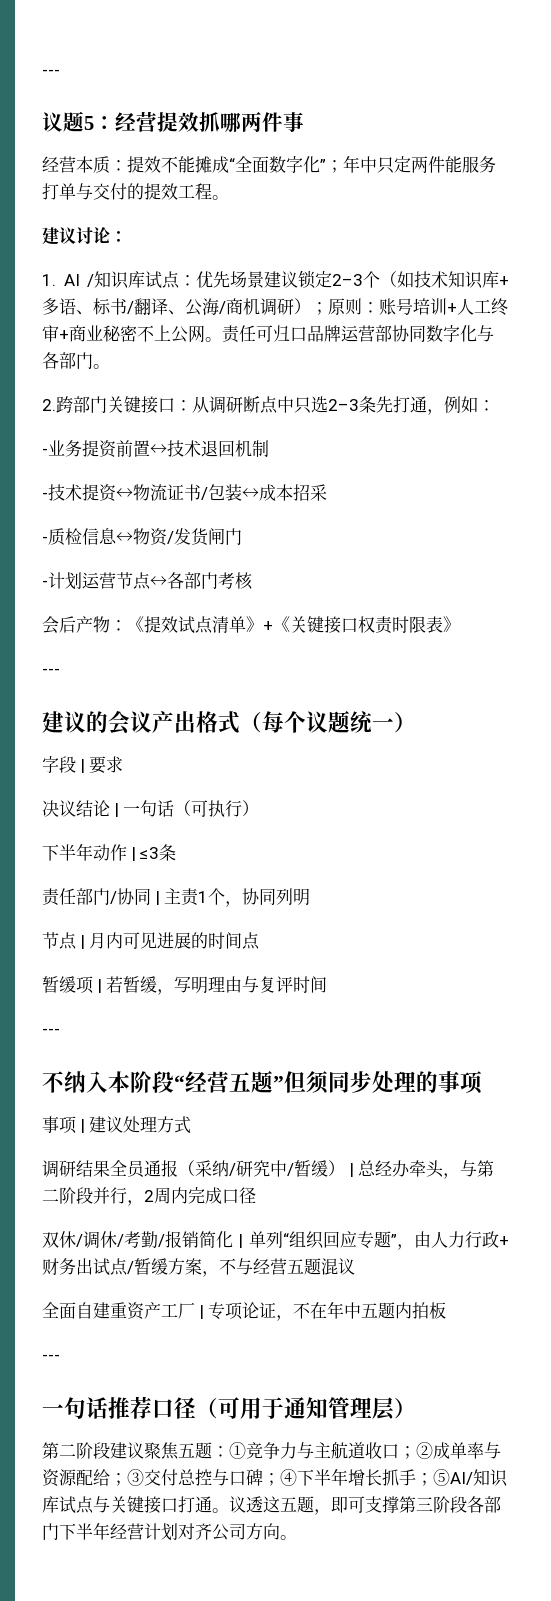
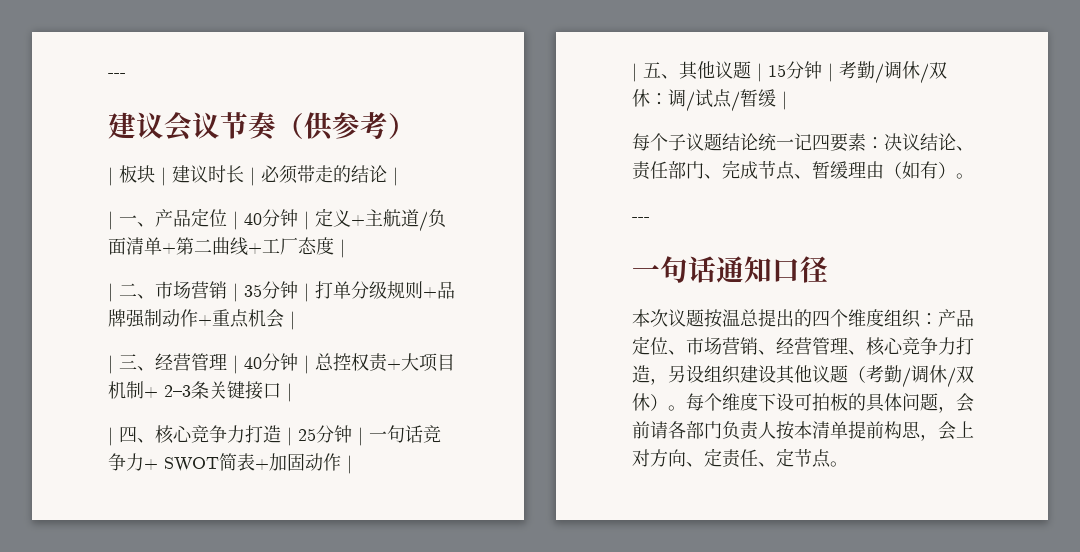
[42,69,60,76] [42,111,304,132] [42,155,496,174] [42,183,229,200] [42,227,127,245] [42,270,509,289] [42,298,508,316] [42,325,494,343] [42,352,110,369] [42,396,495,415] [42,440,269,458] [42,484,327,502] [42,528,242,546] [42,572,253,590] [42,616,460,634] [42,668,60,675] [42,710,416,735] [42,756,124,774] [42,800,260,817] [42,843,177,861] [42,888,311,907] [42,932,261,950] [42,976,328,995] [42,1028,60,1035] [42,1070,483,1094] [42,1116,192,1134] [42,1160,495,1179] [42,1187,256,1206] [42,1231,509,1250] [42,1258,355,1277] [42,1301,447,1321] --- // 议题5：经营提效抓哪两件事 // 经营本质：提效不能摊成“全面数字化”；年中只定两件能服务打单与交付的提效工程。 // 建议讨论： // 1. AI /知识库试点：优先场景建议锁定2–3个（如技术知识库+多语、标书/翻译、公海/商机调研）；原则：账号培训+人工终审+商业秘密不上公网。责任可归口品牌运营部协同数字化与各部门。 // 2.跨部门关键接口：从调研断点中只选2–3条先打通，例如： // -业务提资前置↔技术退回机制 // -技术提资↔物流证书/包装↔成本招采 // -质检信息↔物资/发货闸门 // -计划运营节点↔各部门考核 // 会后产物：《提效试点清单》+《关键接口权责时限表》 // --- // 建议的会议产出格式（每个议题统一） // 字段 | 要求 // 决议结论 | 一句话（可执行） // 下半年动作 | ≤3条 // 责任部门/协同 | 主责1个，协同列明 // 节点 | 月内可见进展的时间点 // 暂缓项 | 若暂缓，写明理由与复评时间 // --- // 不纳入本阶段“经营五题”但须同步处理的事项 // 事项 | 建议处理方式 // 调研结果全员通报（采纳/研究中/暂缓） | 总经办牵头，与第二阶段并行，2周内完成口径 // 双休/调休/考勤/报销简化 | 单列“组织回应专题”，由人力行政+财务出试点/暂缓方案，不与经营五题混议 // 全面自建重资产工厂 | 专项论证，不在年中五题内拍板 -> [108,73,126,77] [108,112,416,141] [108,165,398,186] [108,208,446,232] [108,237,345,258] [108,281,455,302] [108,309,295,330] [108,353,455,374] [108,381,292,402] [108,425,441,446] [108,453,352,474] [632,61,947,84] [632,89,787,112] [632,133,974,152] [632,160,974,180] --- // 建议会议节奏（供参考） // | 板块 | 建议时长 | 必须带走的结论 | // | 一、产品定位 | 40分钟 | 定义+主航道/负面清单+第二曲线+工厂态度 | // | 二、市场营销 | 35分钟 | 打单分级规则+品牌强制动作+重点机会 | // | 三、经营管理 | 40分钟 | 总控权责+大项目机制+ 2–3条关键接口 | // | 四、核心竞争力打造 | 25分钟 | 一句话竞争力+ SWOT简表+加固动作 | // | 五、其他议题 | 15分钟 | 考勤/调休/双休：调/试点/暂缓 | // 每个子议题结论统一记四要素：决议结论、责任部门、完成节点、暂缓理由（如有）。
[108,1396,416,1420] [42,1442,501,1460] [42,1468,508,1487] [42,1496,501,1515] [42,1522,280,1541] 推荐口径（可用于通知管理层） // 第二阶段建议聚焦五题：①竞争力与主航道收口；②成单率与资源配给；③交付总控与口碑；④下半年增长抓手；⑤AI/知识库试点与关键接口打通。议透这五题，即可支撑第三阶段各部门下半年经营计划对齐公司方向 -> [716,256,828,283] [632,309,974,328] [632,336,974,356] [632,365,974,388] [632,393,974,413] [632,421,974,441] [632,448,831,468] 通知口径 // 本次议题按温总提出的四个维度组织：产品定位、市场营销、经营管理、核心竞争力打造，另设组织建设其他议题（考勤/调休/双休）。每个维度下设可拍板的具体问题，会前请各部门负责人按本清单提前构思，会上对方向、定责任、定节点

